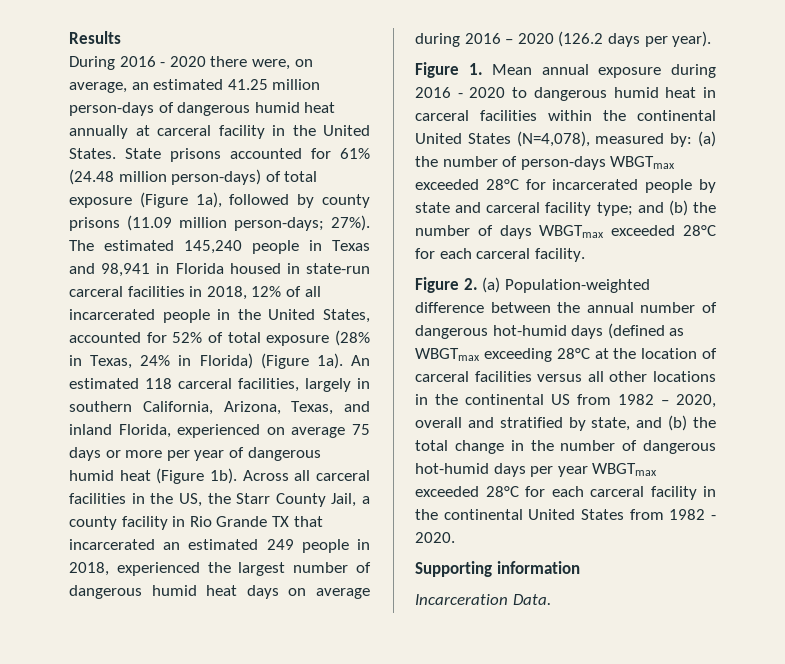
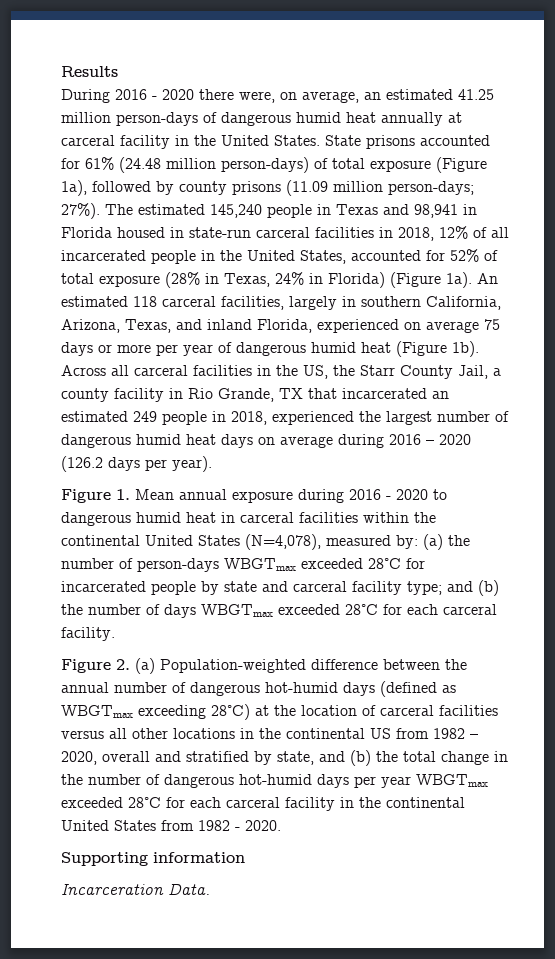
[216,516,268,527] Grande -> [218,388,274,402] Grande,
[556,348,590,359] 28°C -> [211,704,250,720] 28°C)

